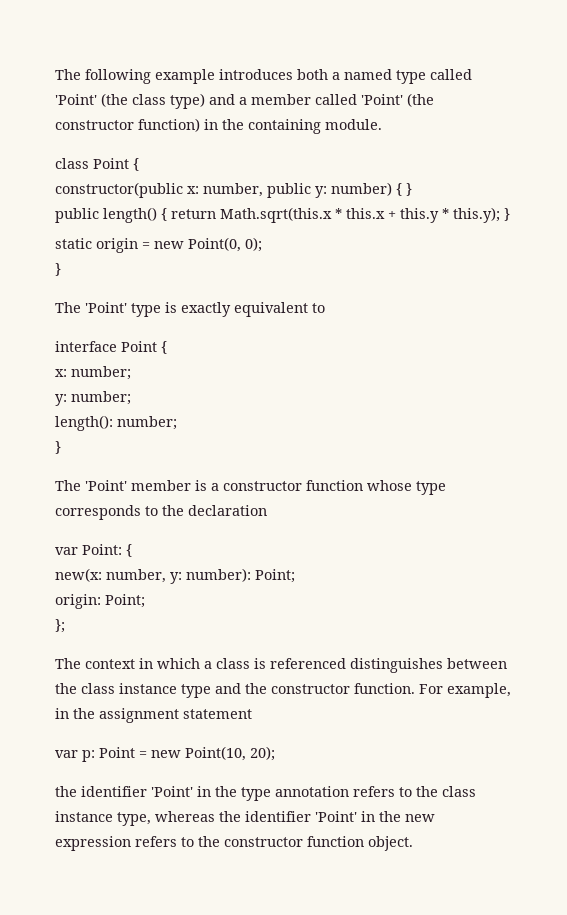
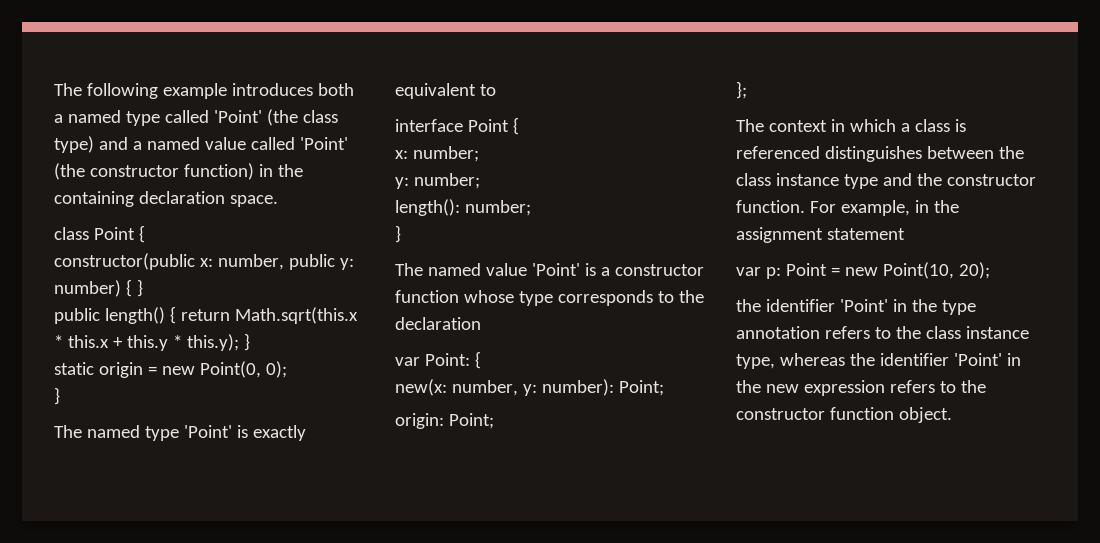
[251,94,311,105] member -> [146,137,246,150] named value
[325,119,382,130] module. -> [138,191,278,207] declaration space.
[85,302,161,317] 'Point' type -> [86,425,232,441] named type 'Point'
[85,480,191,491] 'Point' member -> [427,263,580,276] named value 'Point'

